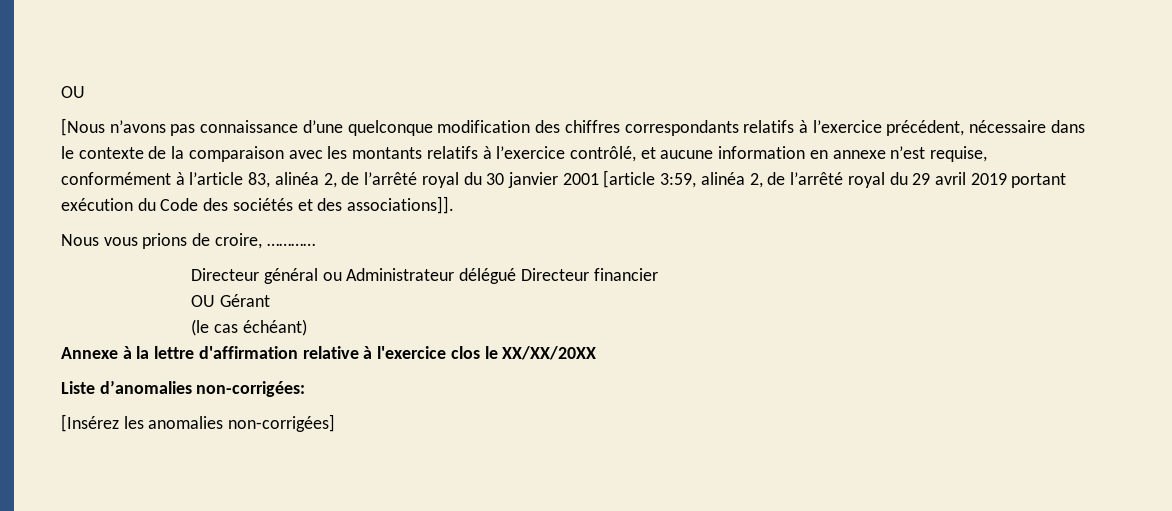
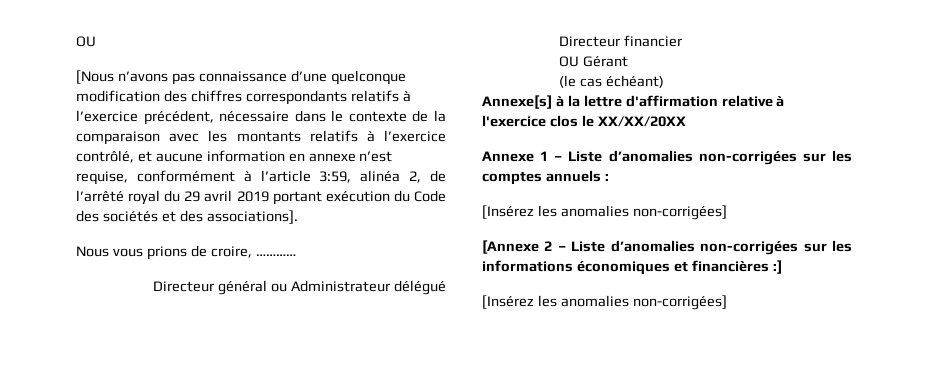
[248,170,656,188] 83, alinéa 2, de l’arrêté royal du 30 janvier 2001 [article -> (311, 176) none
[347,196,455,214] associations]]. -> [206,210,298,224] associations].
[61,347,118,359] Annexe -> [482,95,552,109] Annexe[s]
[61,380,306,397] Liste d’anomalies non-corrigées: -> [482,150,852,165] [482,170,609,185] [482,205,727,220] [482,240,852,255] [482,260,782,275] Annexe 1 – Liste d’anomalies non-corrigées sur les comptes annuels : // [Insérez les anomalies non-corrigées] // [Annexe 2 – Liste d’anomalies non-corrigées sur les informations économiques et financières :]

